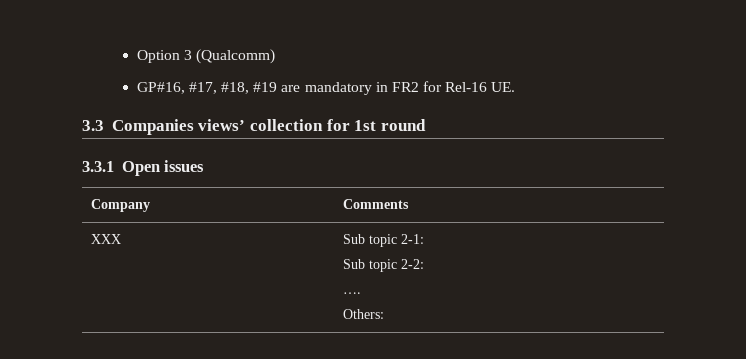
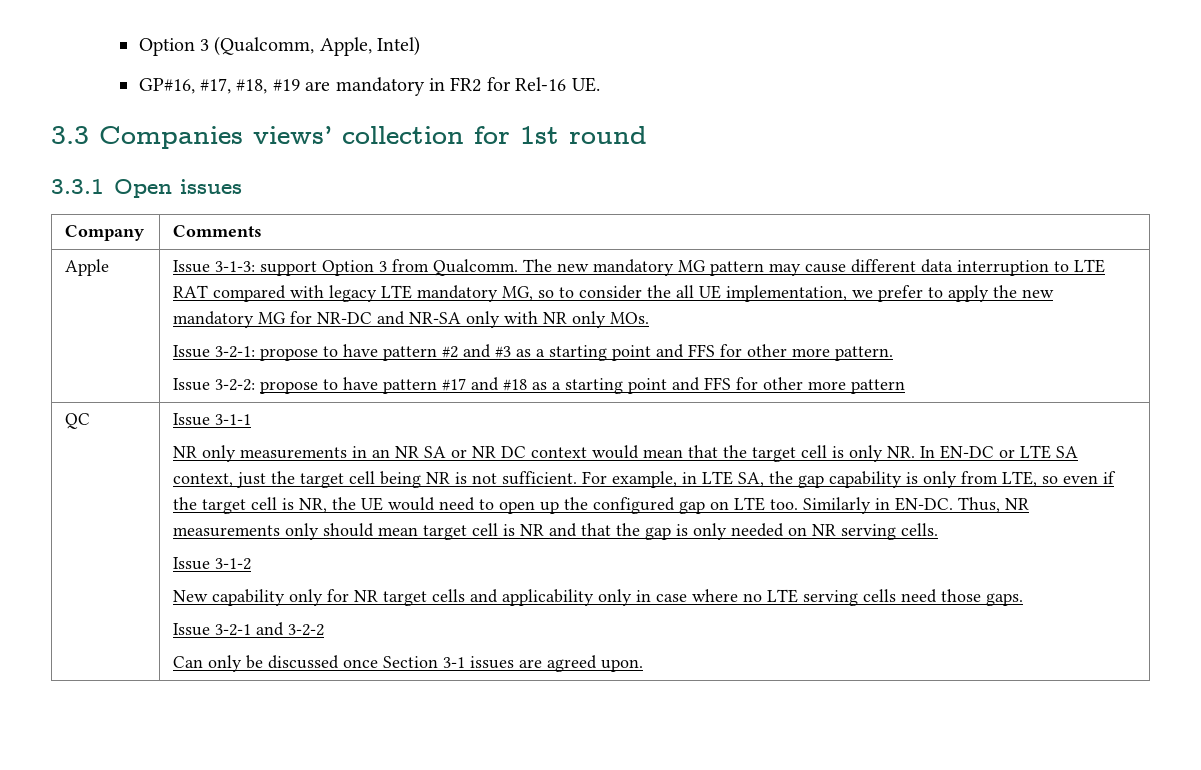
[136,49,275,64] Option 3 (Qualcomm) -> [138,36,421,56] Option 3 (Qualcomm, Apple, Intel)
[91,234,122,244] [343,234,425,247] [343,259,425,272] [343,292,362,294] [343,309,385,319] XXX | Sub topic 2-1: // Sub topic 2-2: // …. // Others: -> [65,259,110,276] [173,259,1106,276] [173,285,1055,302] [173,311,650,328] [173,344,894,361] [173,377,906,394] [65,413,91,429] [173,413,252,426] [173,445,1079,462] [173,471,1117,488] [173,497,1030,514] [173,523,939,540] [173,557,252,570] [173,589,1024,606] [173,622,325,636] [173,655,644,672] Apple | Issue 3-1-3: support Option 3 from Qualcomm. The new mandatory MG pattern may cause different data interruption to LTE RAT compared with legacy LTE mandatory MG, so to consider the all UE implementation, we prefer to apply the new mandatory MG for NR-DC and NR-SA only with NR only MOs. // Issue 3-2-1: propose to have pattern #2 and #3 as a starting point and FFS for other more pattern. // Issue 3-2-2: propose to have pattern #17 and #18 as a starting point and FFS for other more pattern // QC | Issue 3-1-1 // NR only measurements in an NR SA or NR DC context would mean that the target cell is only NR. In EN-DC or LTE SA context, just the target cell being NR is not sufficient. For example, in LTE SA, the gap capability is only from LTE, so even if the target cell is NR, the UE would need to open up the configured gap on LTE too. Similarly in EN-DC. Thus, NR measurements only should mean target cell is NR and that the gap is only needed on NR serving cells. // Issue 3-1-2 // New capability only for NR target cells and applicability only in case where no LTE serving cells need those gaps. // Issue 3-2-1 and 3-2-2 // Can only be discussed once Section 3-1 issues are agreed upon.

